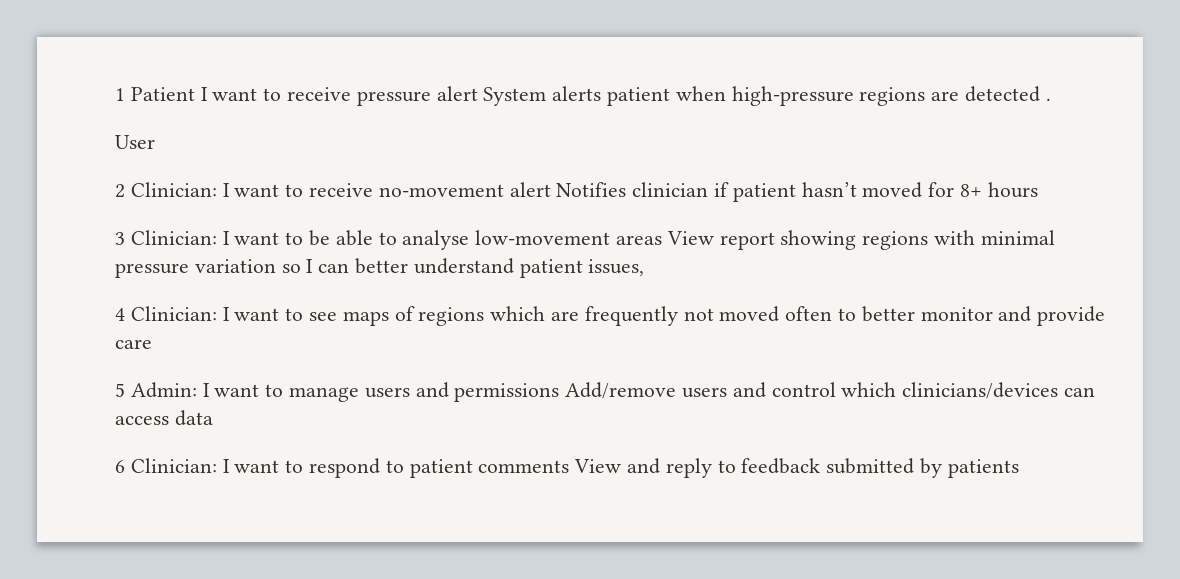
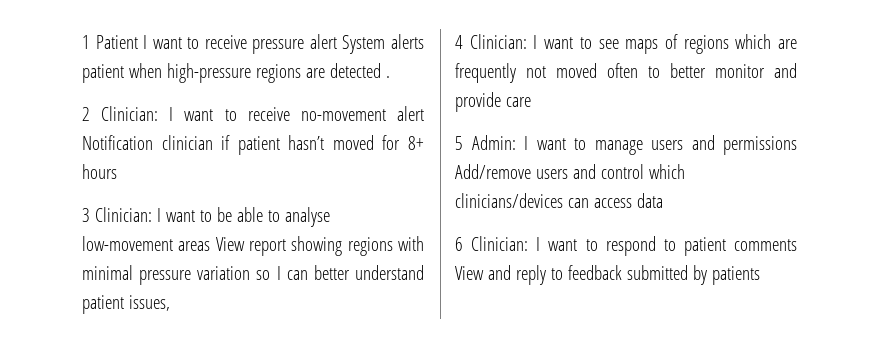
[115,135,155,149] // User -> (390, 77) none
[556,182,627,197] Notifies -> [82,135,153,150] Notification

